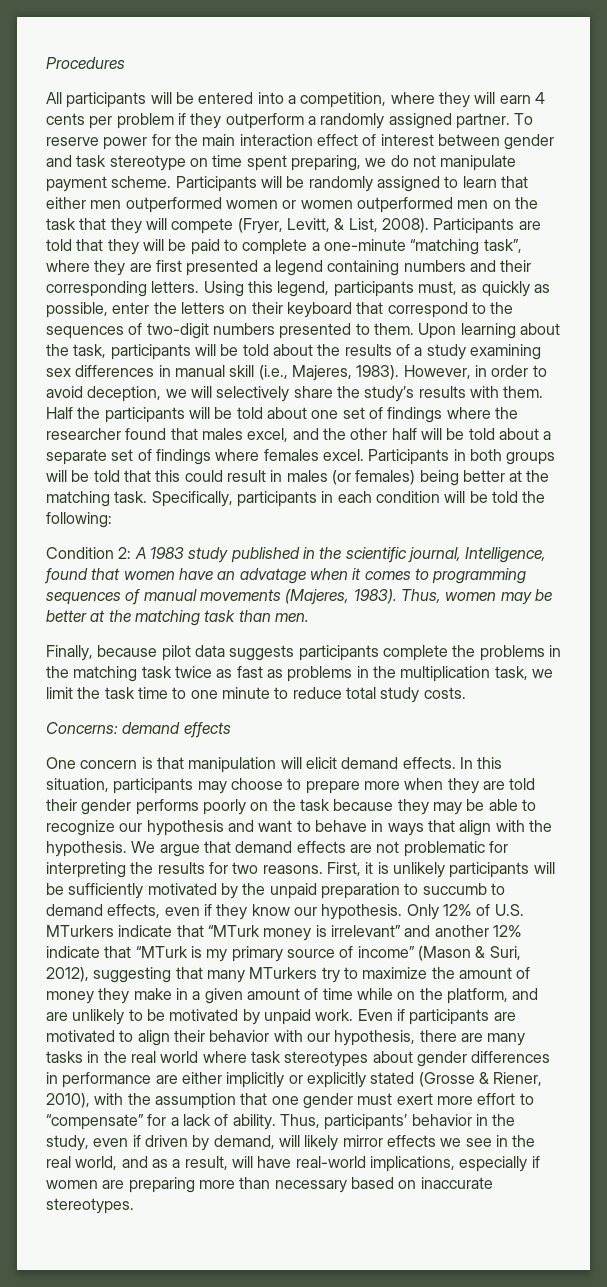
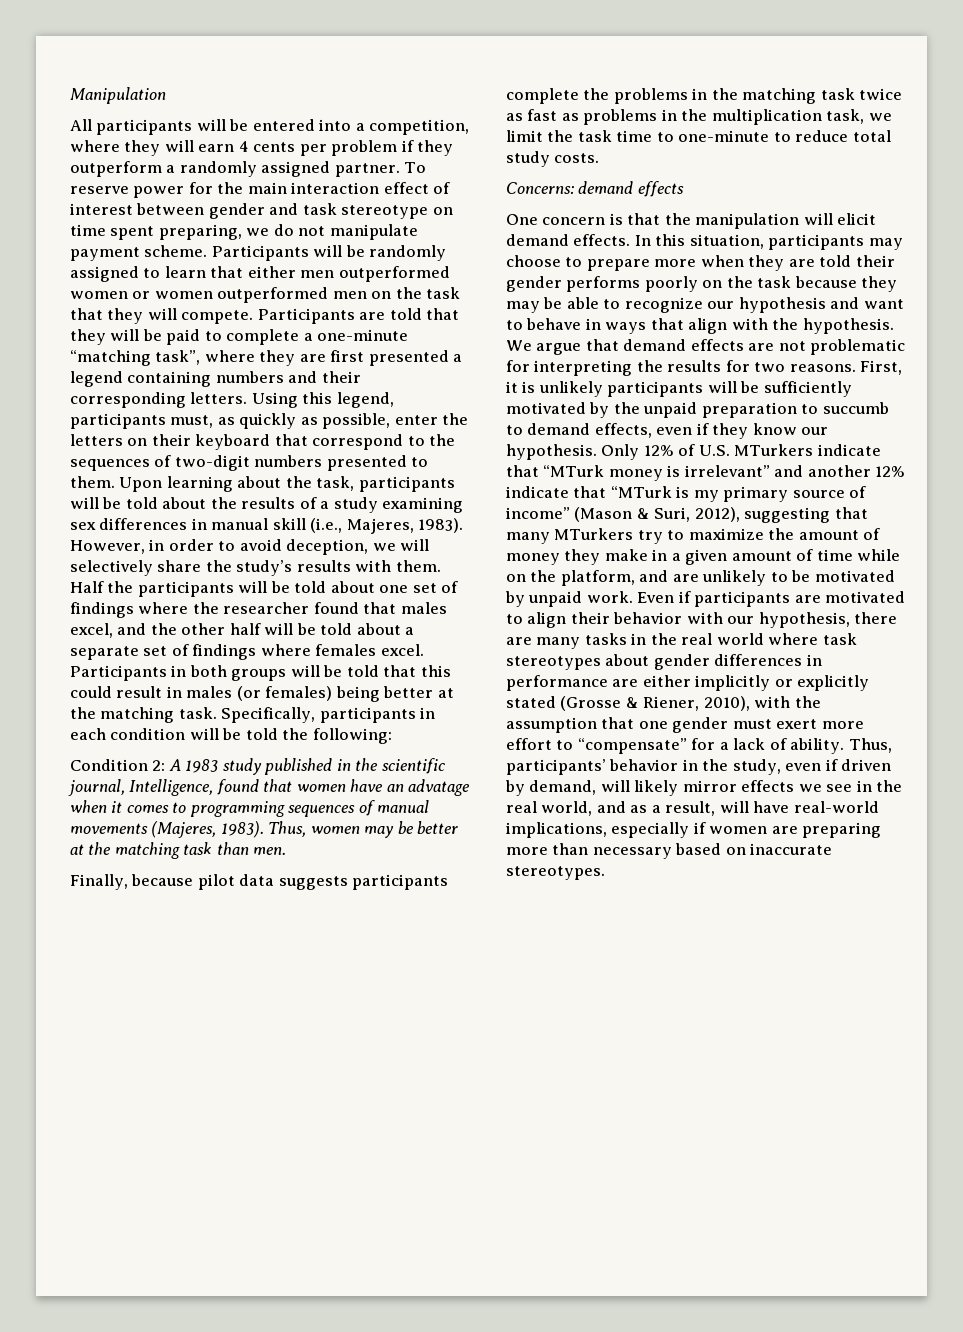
[46,57,125,69] Procedures -> [70,87,166,104] Manipulation
[171,218,429,234] compete (Fryer, Levitt, & List, 2008). -> [181,310,254,324] compete.
[190,687,270,699] one minute -> [678,130,770,142] one-minute
(184, 763) none -> [664,213,691,225] the

